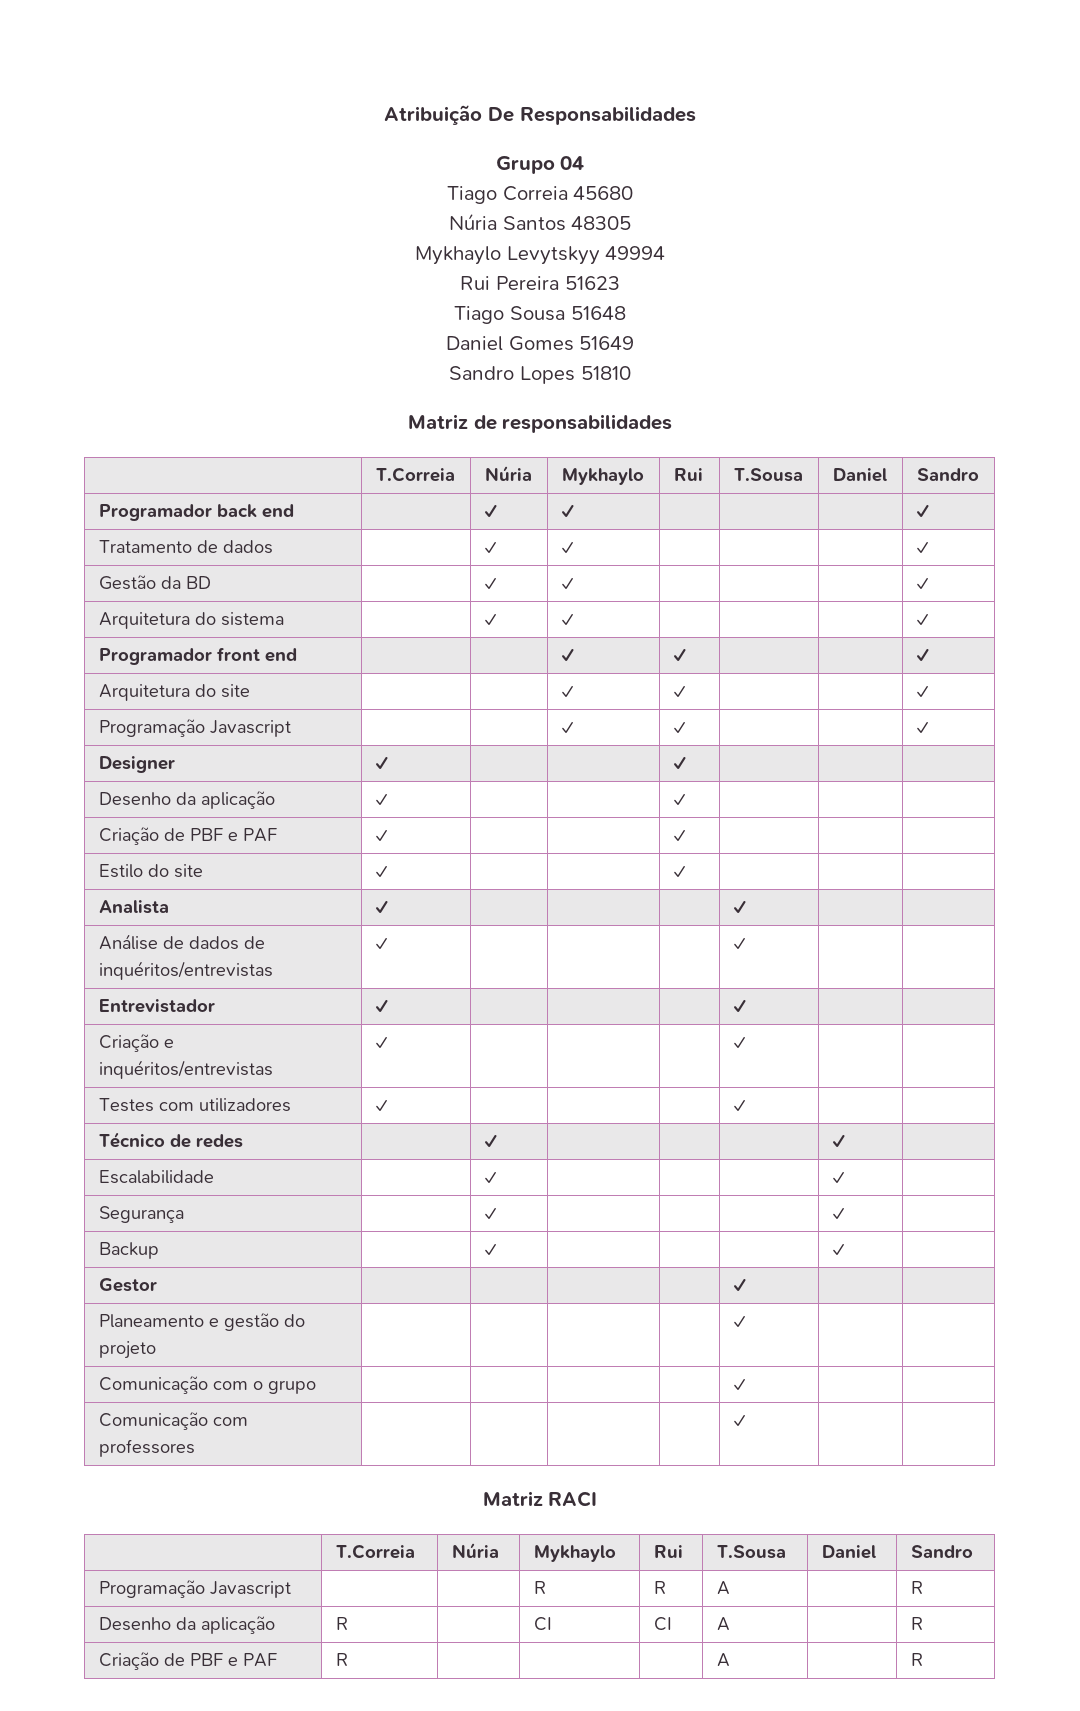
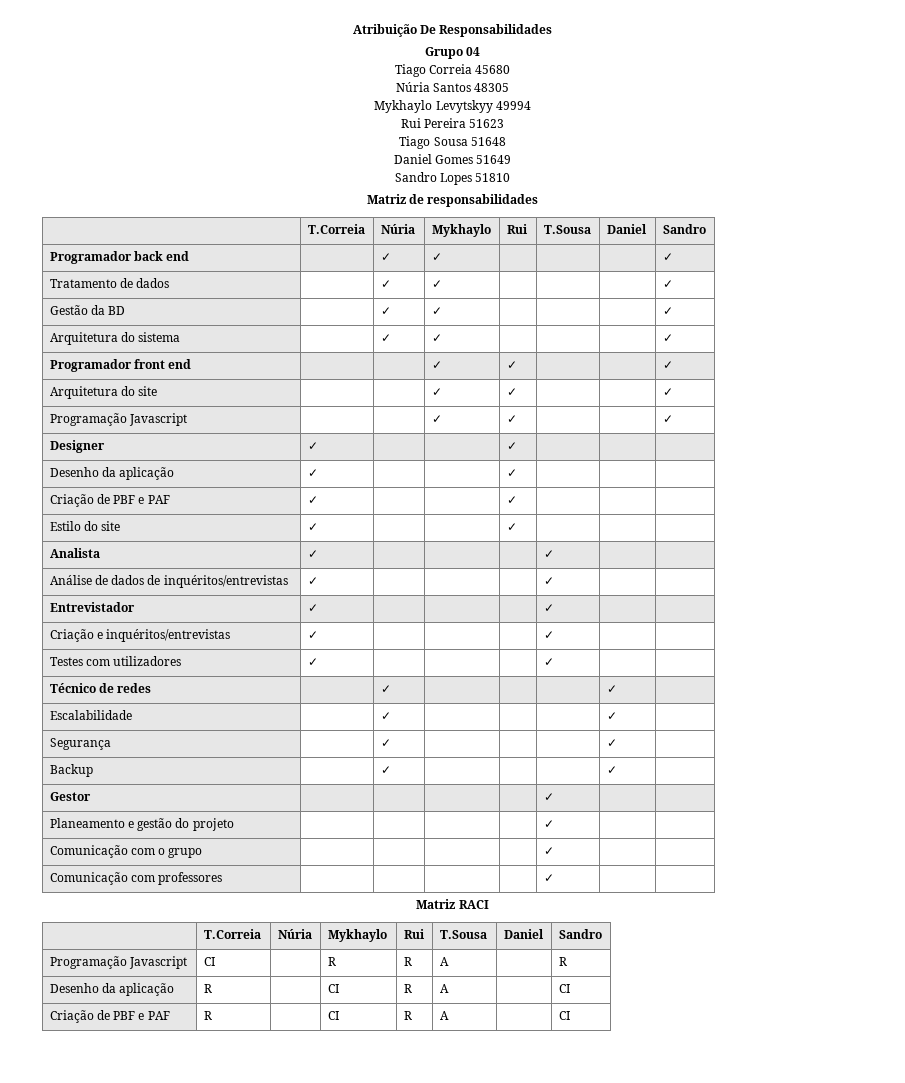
(291, 1589) none -> [203,957,215,966] CI
[653,1617,672,1631] [716,1617,730,1631] [910,1617,923,1630] CI | A | | R -> [403,984,412,993] [439,984,449,993] [558,984,570,993] R | A | | CI
[716,1653,730,1667] [910,1653,923,1666] | | A | | R -> [327,1011,339,1020] [403,1011,412,1020] [439,1011,449,1020] [558,1011,570,1020] CI | R | A | | CI

